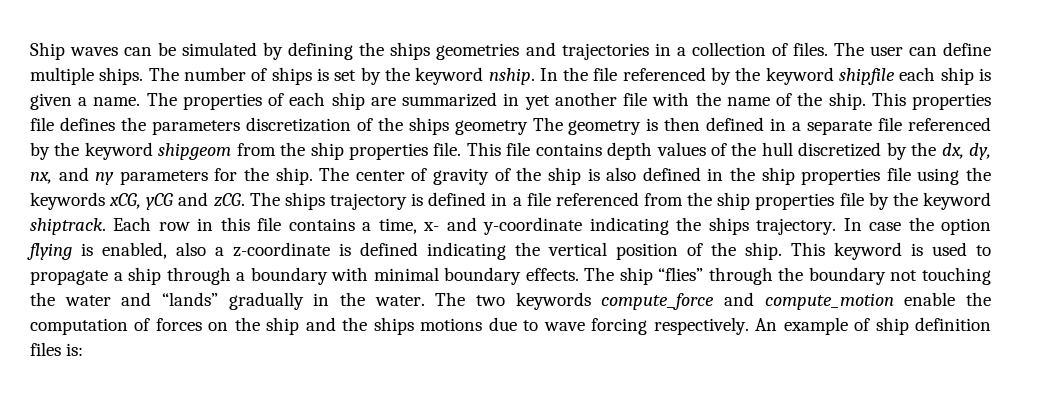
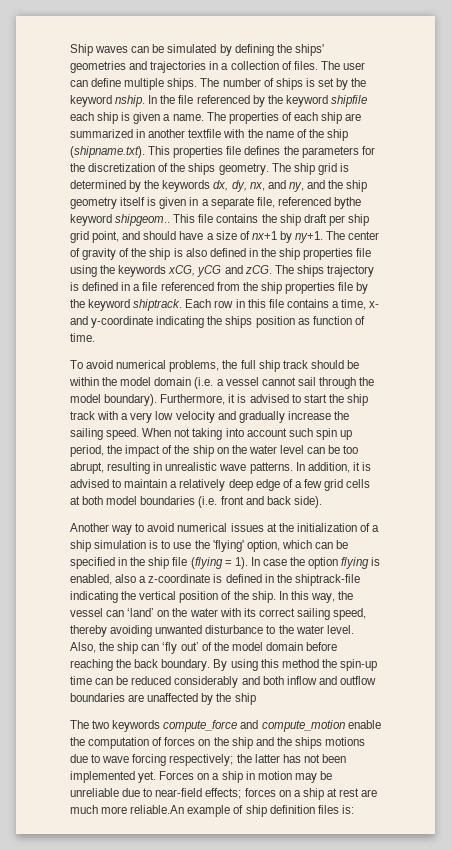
[390,42,431,60] ships -> [294,44,324,56] ships'
[524,92,648,110] yet another file -> [148,129,222,138] another textfile
[828,92,866,110] ship. -> [326,129,348,141] [70,146,145,158] ship (shipname.txt).
(240, 127) none -> [361,146,375,155] [70,163,85,172] for the
[454,117,992,135] [30,142,992,160] [30,167,313,185] geometry The geometry is then defined in a separate file referenced by the keyword shipgeom from the ship properties file. This file contains depth values of the hull discretized by the dx, dy, nx, and ny parameters for the ship. -> [218,163,349,175] [70,180,368,192] [70,197,361,209] [70,214,369,226] [70,231,324,243] geometry. The ship grid is determined by the keywords dx, dy, nx, and ny, and the ship geometry itself is given in a separate file, referenced bythe keyword shipgeom.. This file contains the ship draft per ship grid point, and should have a size of nx+1 by ny+1.
[756,218,837,235] trajectory. -> [255,316,365,328] [70,333,95,342] [70,360,359,372] [69,377,375,389] [70,394,368,406] [70,411,349,423] [70,428,352,440] [70,445,359,457] [70,462,371,474] [70,479,371,491] [70,496,322,508] [70,523,380,535] [70,540,349,552] [70,557,248,569] position as function of time. // To avoid numerical problems, the full ship track should be within the model domain (i.e. a vessel cannot sail through the model boundary). Furthermore, it is advised to start the ship track with a very low velocity and gradually increase the sailing speed. When not taking into account such spin up period, the impact of the ship on the water level can be too abrupt, resulting in unrealistic wave patterns. In addition, it is advised to maintain a relatively deep edge of a few grid cells at both model boundaries (i.e. front and back side). // Another way to avoid numerical issues at the initialization of a ship simulation is to use the 'flying' option, which can be specified in the ship file (flying = 1).
(418, 249) none -> [264,574,360,586] in the shiptrack-file
[791,242,991,260] [30,267,991,285] [30,292,425,310] This keyword is used to propagate a ship through a boundary with minimal boundary effects. The ship “flies” through the boundary not touching the water and “lands” gradually in the water. -> [278,591,354,603] [70,608,367,620] [70,625,354,637] [70,642,338,654] [70,659,377,671] [70,676,376,688] [70,693,256,705] In this way, the vessel can ‘land’ on the water with its correct sailing speed, thereby avoiding unwanted disturbance to the water level. Also, the ship can ‘fly out’ of the model domain before reaching the back boundary. By using this method the spin-up time can be reduced considerably and both inflow and outflow boundaries are unaffected by the ship //
[653,317,778,335] respectively. An -> [169,754,346,766] [70,771,332,783] [70,788,378,800] [70,805,185,814] respectively; the latter has not been implemented yet. Forces on a ship in motion may be unreliable due to near-field effects; forces on a ship at rest are much more reliable.An

